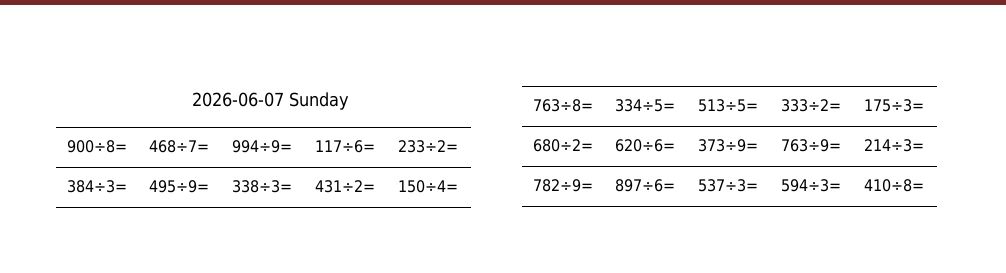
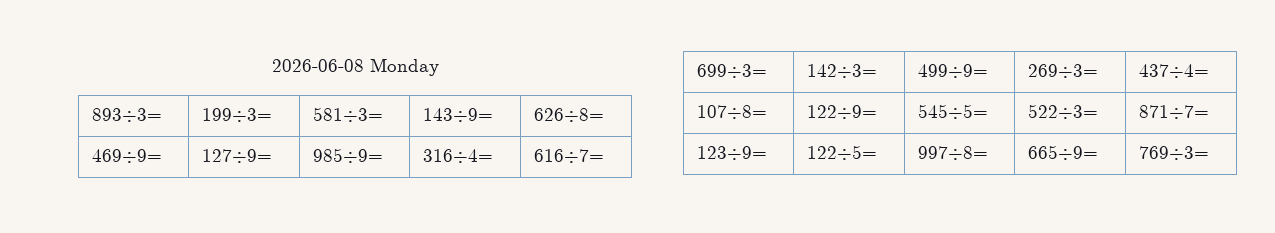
[191,92,349,110] [66,140,127,153] [148,140,209,153] [231,140,292,153] [314,140,375,153] [397,140,458,153] [66,180,127,193] [148,180,209,193] [231,180,292,193] [314,180,375,193] [397,180,458,193] [532,99,593,112] [614,99,675,112] [697,99,758,112] [780,99,841,112] [863,99,924,112] [532,139,593,152] [614,139,675,152] [697,139,758,152] [780,139,841,152] [863,139,924,152] [532,179,593,192] [614,179,675,192] [697,179,758,192] [780,179,841,192] [863,179,924,192] 2026-06-07 Sunday // 900÷8= | 468÷7= | 994÷9= | 117÷6= | 233÷2= // 384÷3= | 495÷9= | 338÷3= | 431÷2= | 150÷4= // 763÷8= | 334÷5= | 513÷5= | 333÷2= | 175÷3= // 680÷2= | 620÷6= | 373÷9= | 763÷9= | 214÷3= // 782÷9= | 897÷6= | 537÷3= | 594÷3= | 410÷8= -> [271,58,439,76] [92,108,163,122] [202,108,273,122] [313,107,384,122] [423,108,494,122] [534,108,605,122] [92,149,163,163] [202,149,273,163] [313,148,384,163] [423,149,494,163] [534,149,605,163] [697,64,768,78] [807,64,878,78] [918,64,989,78] [1028,64,1099,78] [1139,64,1210,78] [697,105,768,119] [807,105,878,119] [918,104,989,119] [1028,104,1099,119] [1139,105,1210,119] [697,146,768,160] [807,145,878,160] [918,146,989,160] [1028,145,1099,160] [1139,146,1210,160] 2026-06-08 Monday // 893÷3= | 199÷3= | 581÷3= | 143÷9= | 626÷8= // 469÷9= | 127÷9= | 985÷9= | 316÷4= | 616÷7= // 699÷3= | 142÷3= | 499÷9= | 269÷3= | 437÷4= // 107÷8= | 122÷9= | 545÷5= | 522÷3= | 871÷7= // 123÷9= | 122÷5= | 997÷8= | 665÷9= | 769÷3=

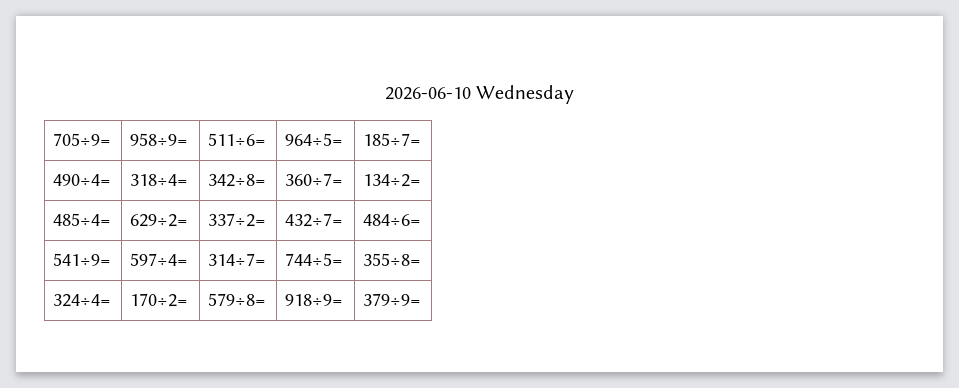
[271,58,439,76] [92,108,163,122] [202,108,273,122] [313,107,384,122] [423,108,494,122] [534,108,605,122] [92,149,163,163] [202,149,273,163] [313,148,384,163] [423,149,494,163] [534,149,605,163] [697,64,768,78] [807,64,878,78] [918,64,989,78] [1028,64,1099,78] [1139,64,1210,78] [697,105,768,119] [807,105,878,119] [918,104,989,119] [1028,104,1099,119] [1139,105,1210,119] [697,146,768,160] [807,145,878,160] [918,146,989,160] [1028,145,1099,160] [1139,146,1210,160] 2026-06-08 Monday // 893÷3= | 199÷3= | 581÷3= | 143÷9= | 626÷8= // 469÷9= | 127÷9= | 985÷9= | 316÷4= | 616÷7= // 699÷3= | 142÷3= | 499÷9= | 269÷3= | 437÷4= // 107÷8= | 122÷9= | 545÷5= | 522÷3= | 871÷7= // 123÷9= | 122÷5= | 997÷8= | 665÷9= | 769÷3= -> [384,85,575,104] [53,133,112,146] [130,133,189,146] [208,133,267,146] [285,133,344,146] [363,133,422,146] [53,174,112,186] [130,174,189,186] [208,174,267,187] [285,173,344,186] [363,174,422,187] [53,213,112,226] [130,214,189,227] [208,213,267,227] [285,213,344,227] [363,214,422,226] [53,253,112,266] [130,253,189,266] [208,253,267,266] [285,253,344,266] [363,253,422,266] [53,294,112,307] [130,293,189,307] [208,293,267,306] [285,294,344,306] [363,293,422,306] 2026-06-10 Wednesday // 705÷9= | 958÷9= | 511÷6= | 964÷5= | 185÷7= // 490÷4= | 318÷4= | 342÷8= | 360÷7= | 134÷2= // 485÷4= | 629÷2= | 337÷2= | 432÷7= | 484÷6= // 541÷9= | 597÷4= | 314÷7= | 744÷5= | 355÷8= // 324÷4= | 170÷2= | 579÷8= | 918÷9= | 379÷9=

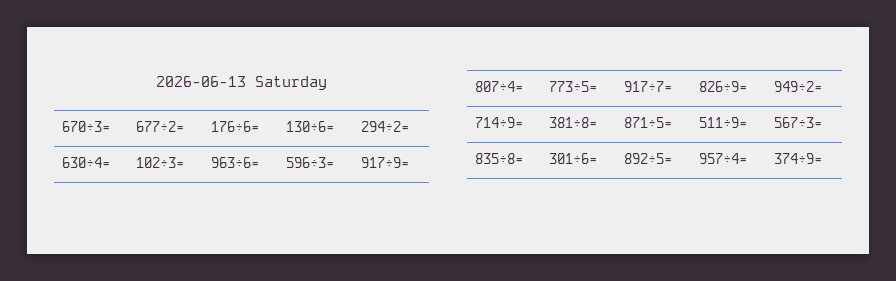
[384,85,575,104] [53,133,112,146] [130,133,189,146] [208,133,267,146] [285,133,344,146] [363,133,422,146] [53,174,112,186] [130,174,189,186] [208,174,267,187] [285,173,344,186] [363,174,422,187] [53,213,112,226] [130,214,189,227] [208,213,267,227] [285,213,344,227] [363,214,422,226] [53,253,112,266] [130,253,189,266] [208,253,267,266] [285,253,344,266] [363,253,422,266] [53,294,112,307] [130,293,189,307] [208,293,267,306] [285,294,344,306] [363,293,422,306] 2026-06-10 Wednesday // 705÷9= | 958÷9= | 511÷6= | 964÷5= | 185÷7= // 490÷4= | 318÷4= | 342÷8= | 360÷7= | 134÷2= // 485÷4= | 629÷2= | 337÷2= | 432÷7= | 484÷6= // 541÷9= | 597÷4= | 314÷7= | 744÷5= | 355÷8= // 324÷4= | 170÷2= | 579÷8= | 918÷9= | 379÷9= -> [156,76,327,90] [62,121,111,132] [136,121,185,132] [211,121,260,132] [286,121,335,132] [361,121,410,132] [62,157,111,168] [136,157,185,168] [211,157,260,168] [286,157,335,168] [361,157,410,168] [475,81,524,92] [549,81,598,92] [624,81,673,92] [699,81,748,92] [774,81,823,92] [475,117,524,128] [549,117,598,128] [624,117,673,128] [699,117,748,128] [774,117,823,128] [475,153,524,164] [549,153,598,164] [624,153,673,164] [699,153,748,164] [774,153,823,164] 2026-06-13 Saturday // 670÷3= | 677÷2= | 176÷6= | 130÷6= | 294÷2= // 630÷4= | 102÷3= | 963÷6= | 596÷3= | 917÷9= // 807÷4= | 773÷5= | 917÷7= | 826÷9= | 949÷2= // 714÷9= | 381÷8= | 871÷5= | 511÷9= | 567÷3= // 835÷8= | 301÷6= | 892÷5= | 957÷4= | 374÷9=

